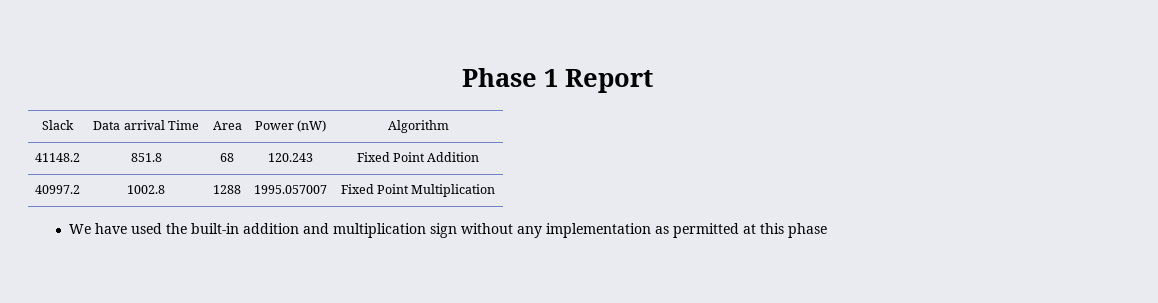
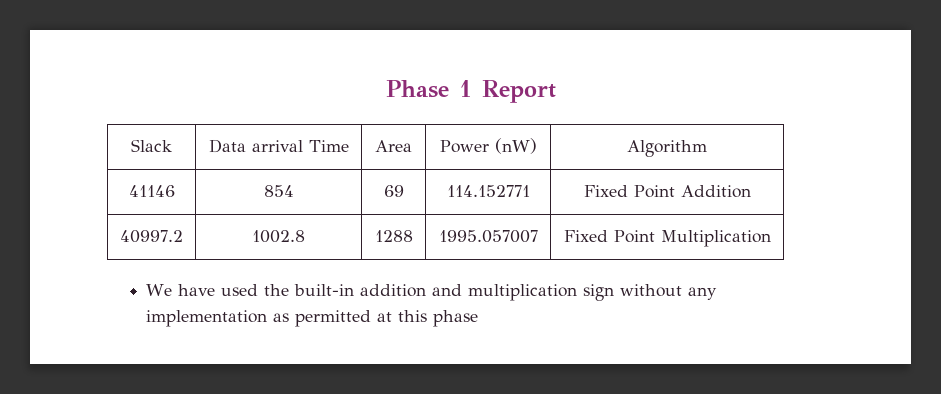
[34,153,80,162] [130,153,162,162] [220,153,234,162] [268,153,313,162] 41148.2 | 851.8 | 68 | 120.243 -> [128,185,175,197] [263,185,294,197] [383,185,404,197] [446,185,530,197] 41146 | 854 | 69 | 114.152771

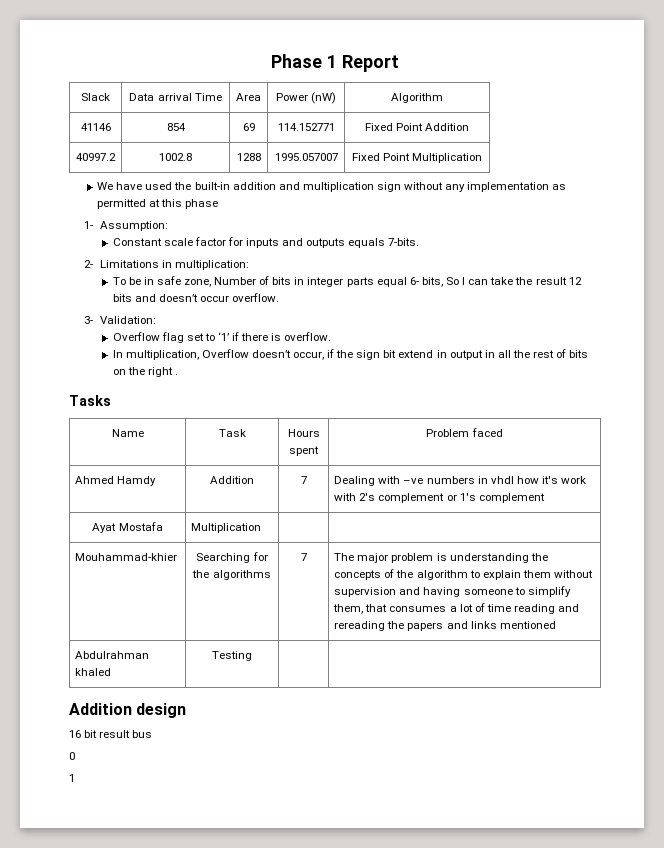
(479, 318) none -> [84,221,168,231] [112,237,420,248] [84,260,250,270] [112,276,582,287] [112,293,279,302] [84,316,156,324] [112,332,332,343] [112,349,589,360] [112,367,178,377] [69,395,111,406] [111,429,144,437] [218,429,246,437] [287,429,320,437] [289,446,319,456] [426,428,503,437] [75,476,157,486] [210,476,254,484] [300,476,307,484] [334,476,587,486] [334,493,545,503] [92,522,163,533] [191,523,262,533] [75,553,178,561] [196,552,268,563] [192,570,271,580] [300,553,307,561] [334,553,548,563] [334,569,593,580] [334,586,571,597] [333,603,580,614] [334,621,556,631] [75,651,150,659] [75,668,112,676] [212,651,252,661] [69,703,187,718] [69,730,153,738] [69,752,75,760] [69,774,75,782] // 1- Assumption: // Constant scale factor for inputs and outputs equals 7-bits. // 2- Limitations in multiplication: // To be in safe zone, Number of bits in integer parts equal 6- bits, So I can take the result 12 bits and doesn’t occur overflow. // 3- Validation: // Overflow flag set to ‘1’ if there is overflow. // In multiplication, Overflow doesn’t occur, if the sign bit extend in output in all the rest of bits on the right . // Tasks // Name | Task | Hours spent | Problem faced // Ahmed Hamdy | Addition | 7 | Dealing with –ve numbers in vhdl how it's work with 2's complement or 1's complement // Ayat Mostafa | Multiplication | | // Mouhammad-khier | Searching for the algorithms | 7 | The major problem is understanding the concepts of the algorithm to explain them without supervision and having someone to simplify them, that consumes a lot of time reading and rereading the papers and links mentioned // Abdulrahman khaled | Testing | | // Addition design // 16 bit result bus // 0 // 1

